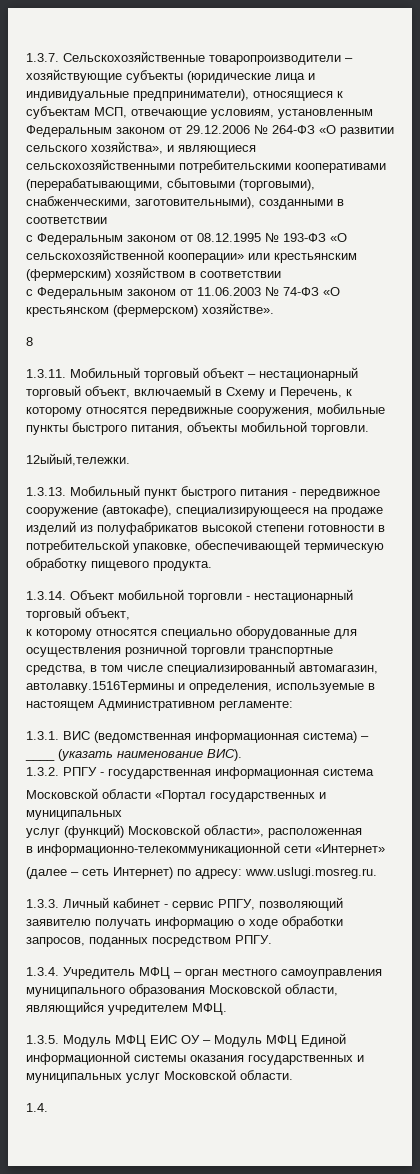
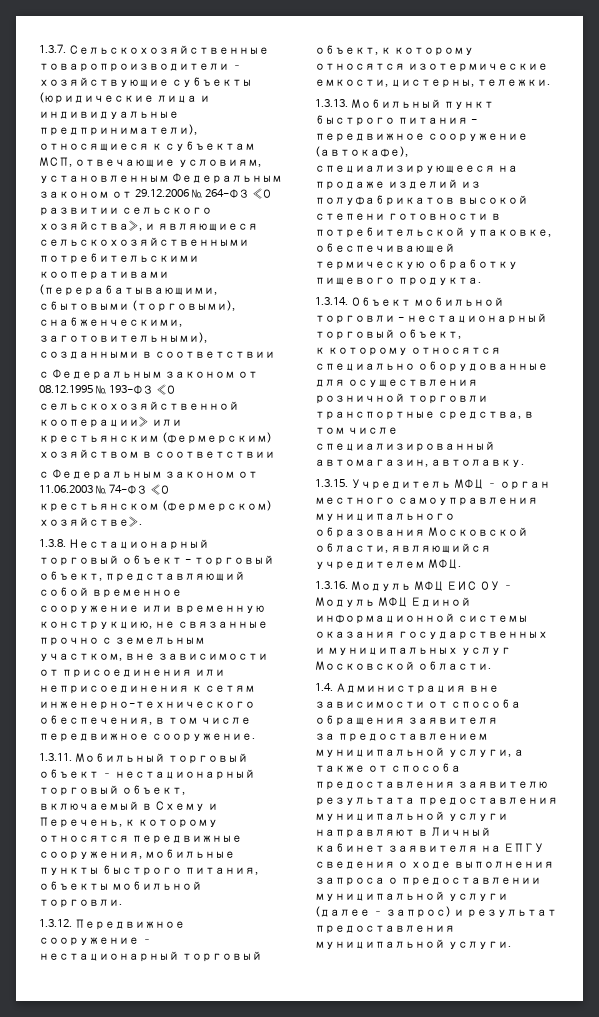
[26,337,33,346] 8 -> [39,539,209,550] [39,555,274,566] [39,571,245,582] [39,587,182,598] [39,605,265,614] [39,621,268,630] [39,637,205,646] [39,653,268,661] [39,669,225,678] [39,685,255,694] [39,701,255,710] [39,715,251,725] [39,733,255,742] 1.3.8. Нестационарный торговый объект - торговый объект, представляющий собой временное сооружение или временную конструкцию, не связанные прочно с земельным участком, вне зависимости от присоединения или неприсоединения к сетям инженерно-технического обеспечения, в том числе передвижное сооружение.
[26,453,130,466] 12ыйый,тележки. -> [39,919,185,930] [39,937,152,946] [39,951,262,962] [315,45,474,56] [315,63,548,72] [315,79,550,88] 1.3.12. Передвижное сооружение – нестационарный торговый объект, к которому относятся изотермические емкости, цистерны, тележки.
[26,681,375,693] [26,699,293,711] [26,731,369,743] [25,749,242,761] [26,767,374,779] [26,788,326,802] [26,810,122,820] [26,824,362,838] [26,842,385,856] [26,867,377,879] [26,897,343,911] [26,916,343,929] [26,935,272,947] [26,967,59,976] автолавку.1516Термины и определения, используемые в настоящем Административном регламенте: // 1.3.1. ВИС (ведомственная информационная система) – ____ (указать наименование ВИС). // 1.3.2. РПГУ - государственная информационная система // Московской области «Портал государственных и муниципальных // услуг (функций) Московской области», расположенная // в информационно-телекоммуникационной сети «Интернет» // (далее – сеть Интернет) по адресу: www.uslugi.mosreg.ru. // 1.3.3. Личный кабинет - сервис РПГУ, позволяющий заявителю получать информацию о ходе обработки запросов, поданных посредством РПГУ. // 1.3.4. -> [430,459,524,467] [315,479,348,487] автолавку. // 1.3.15.
[26,1035,59,1044] 1.3.5. -> [315,581,348,589] 1.3.16.
(48, 1107) none -> [335,683,499,694] [315,699,521,708] [315,715,498,726] [315,733,488,742] [315,747,524,757] [315,763,461,772] [315,781,548,790] [315,797,558,806] [315,811,508,821] [315,827,491,838] [315,843,544,853] [315,861,554,869] [315,877,541,886] [315,891,508,901] [315,906,557,918] [315,925,455,934] [315,939,511,949] Администрация вне зависимости от способа обращения заявителя // за предоставлением муниципальной услуги, а также от способа предоставления заявителю результата предоставления муниципальной услуги направляют в Личный кабинет заявителя на ЕПГУ сведения о ходе выполнения запроса о предоставлении муниципальной услуги (далее – запрос) и результат предоставления муниципальной услуги.

